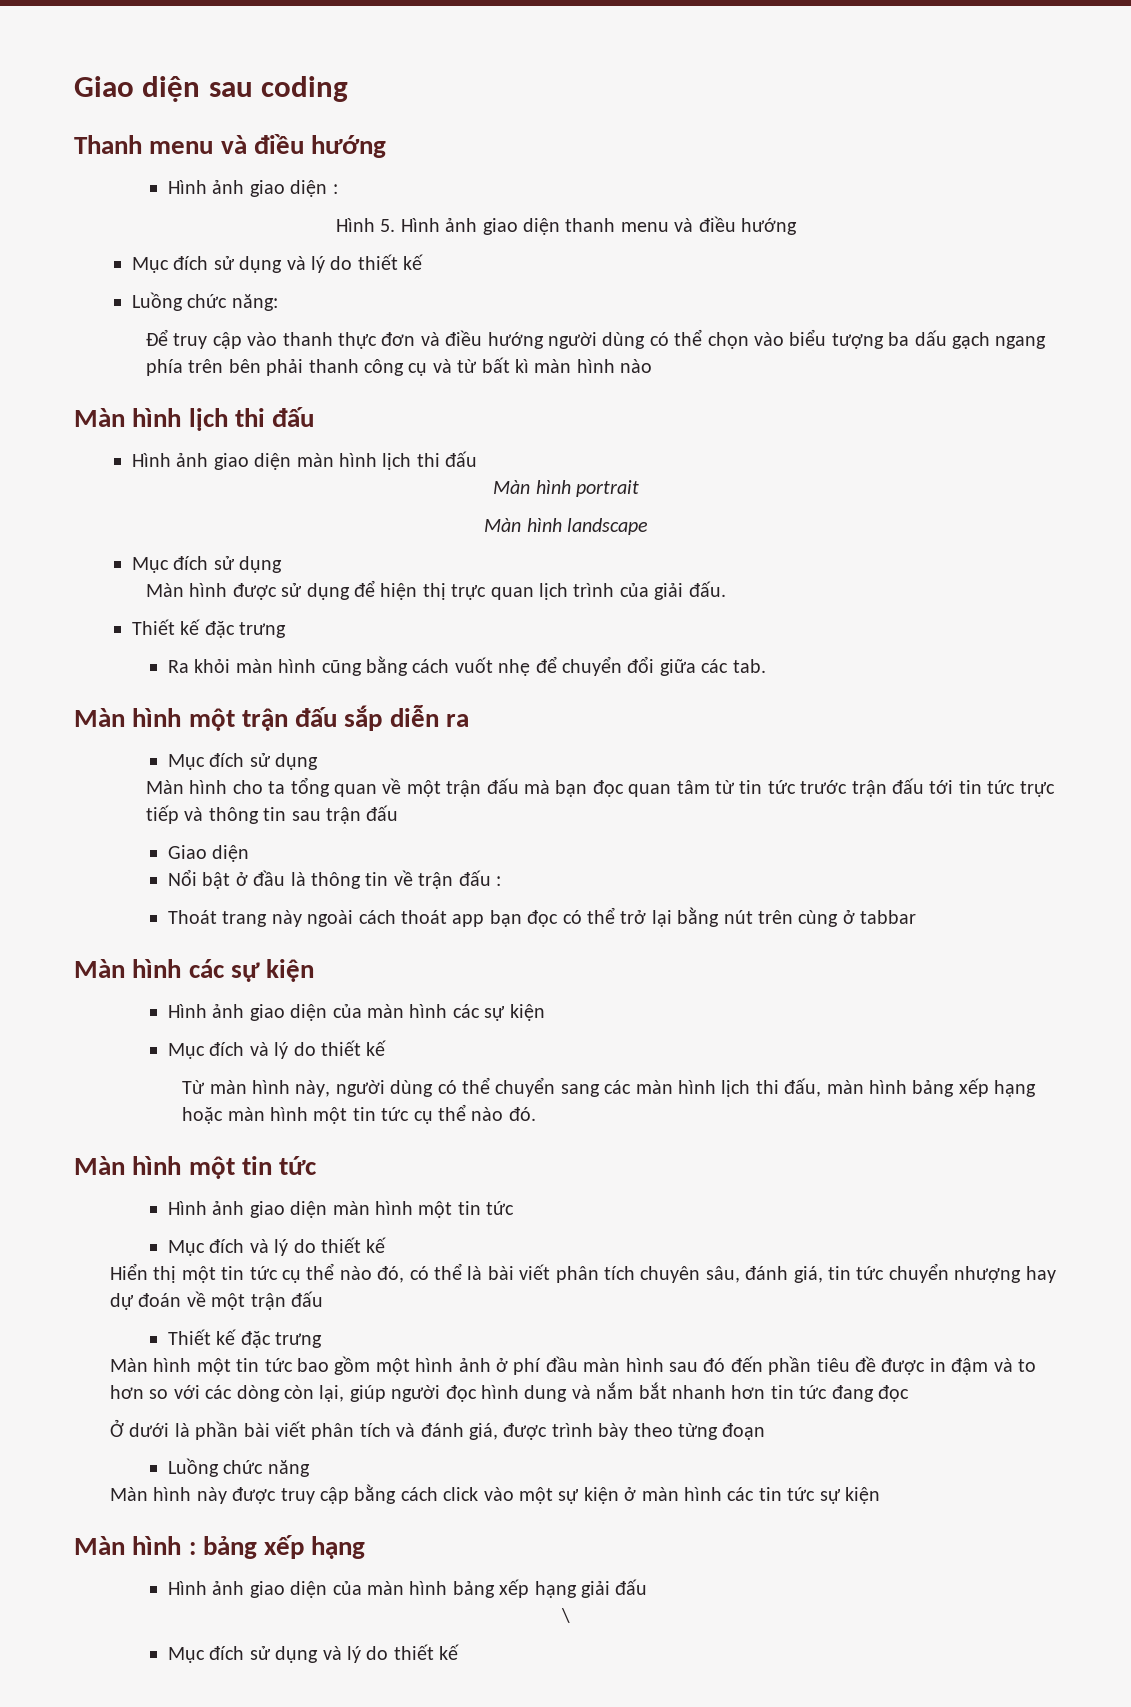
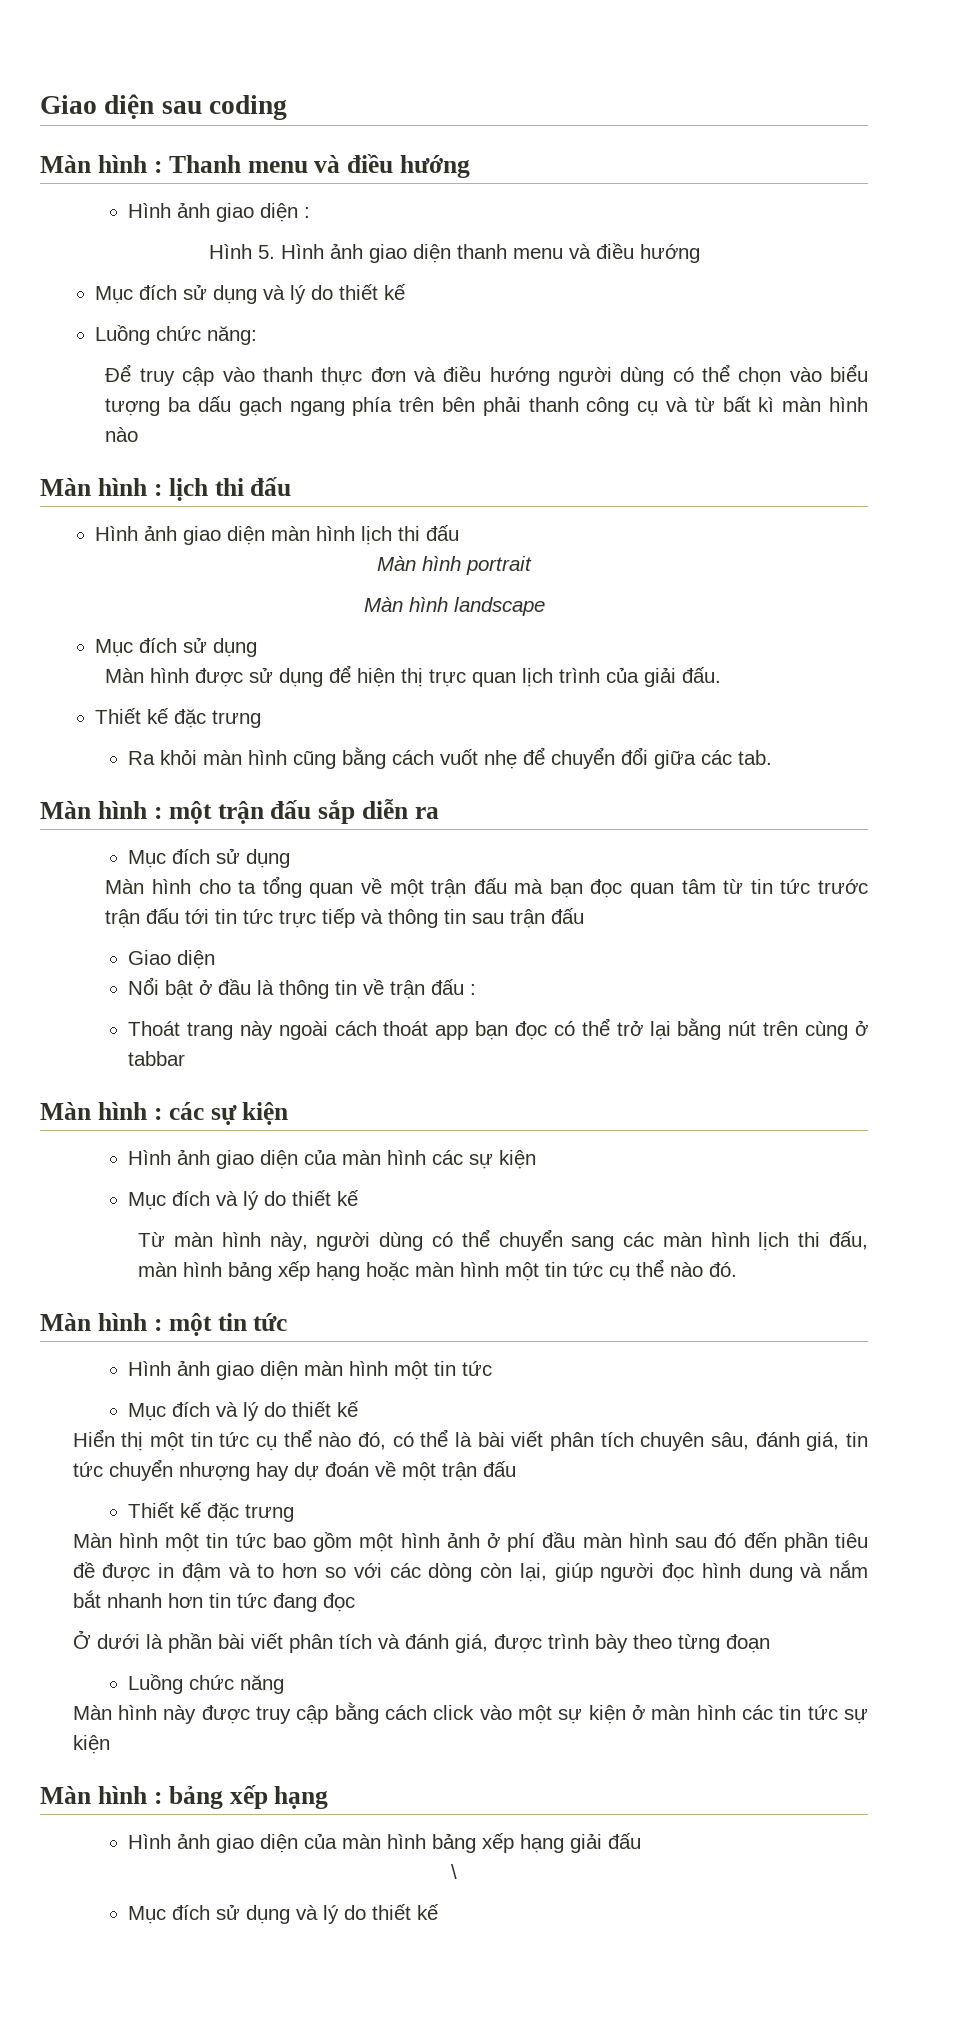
(349, 89) none -> [40,155,162,173] Màn hình :
(182, 417) none -> [153,484,162,496] :
(182, 717) none -> [153,807,162,819] :
(182, 968) none -> [153,1108,162,1120] :
(182, 1165) none -> [153,1319,162,1331] :

